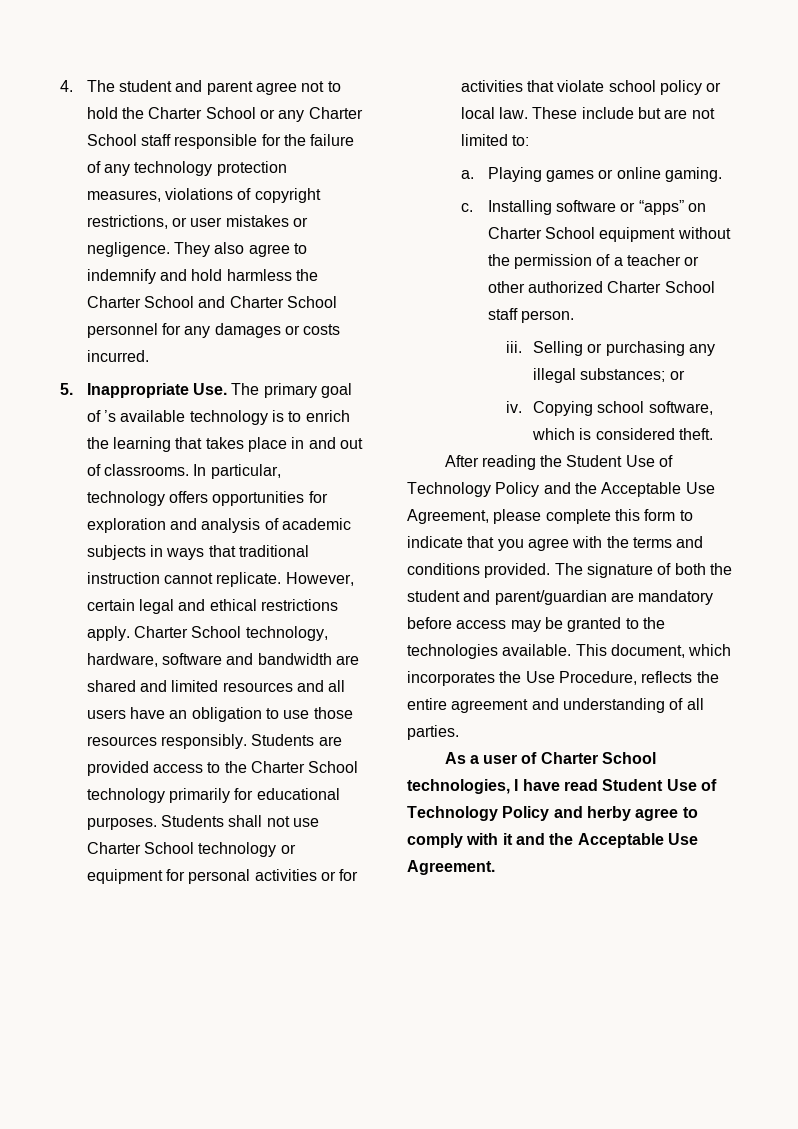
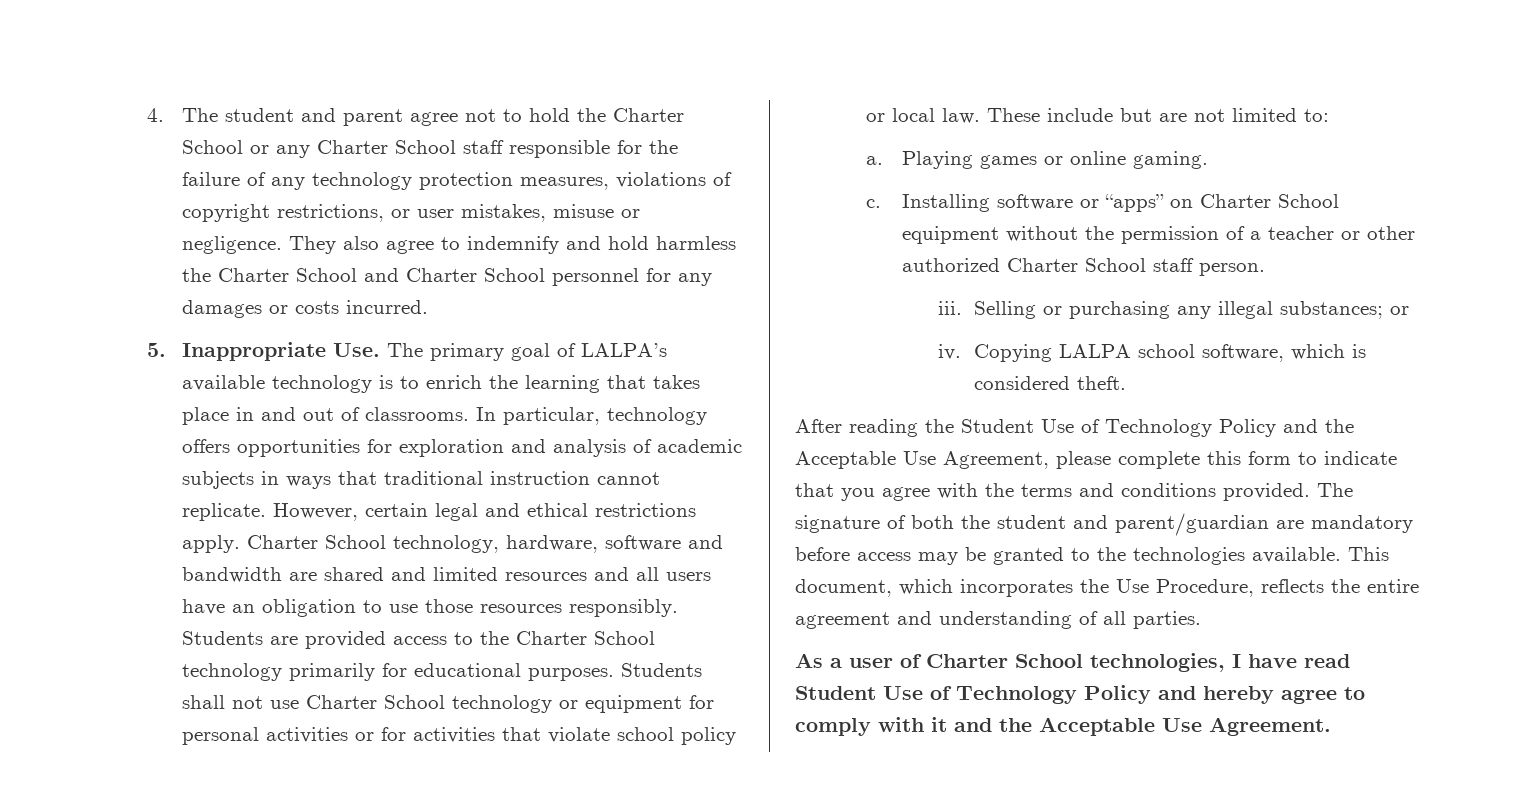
[225,215,289,227] mistakes -> [461,204,615,222] mistakes, misuse
[104,410,117,422] ’s -> [581,343,668,357] LALPA’s
(593, 408) none -> [1058,344,1131,358] LALPA
[586,806,631,821] herby -> [1203,686,1274,704] hereby

